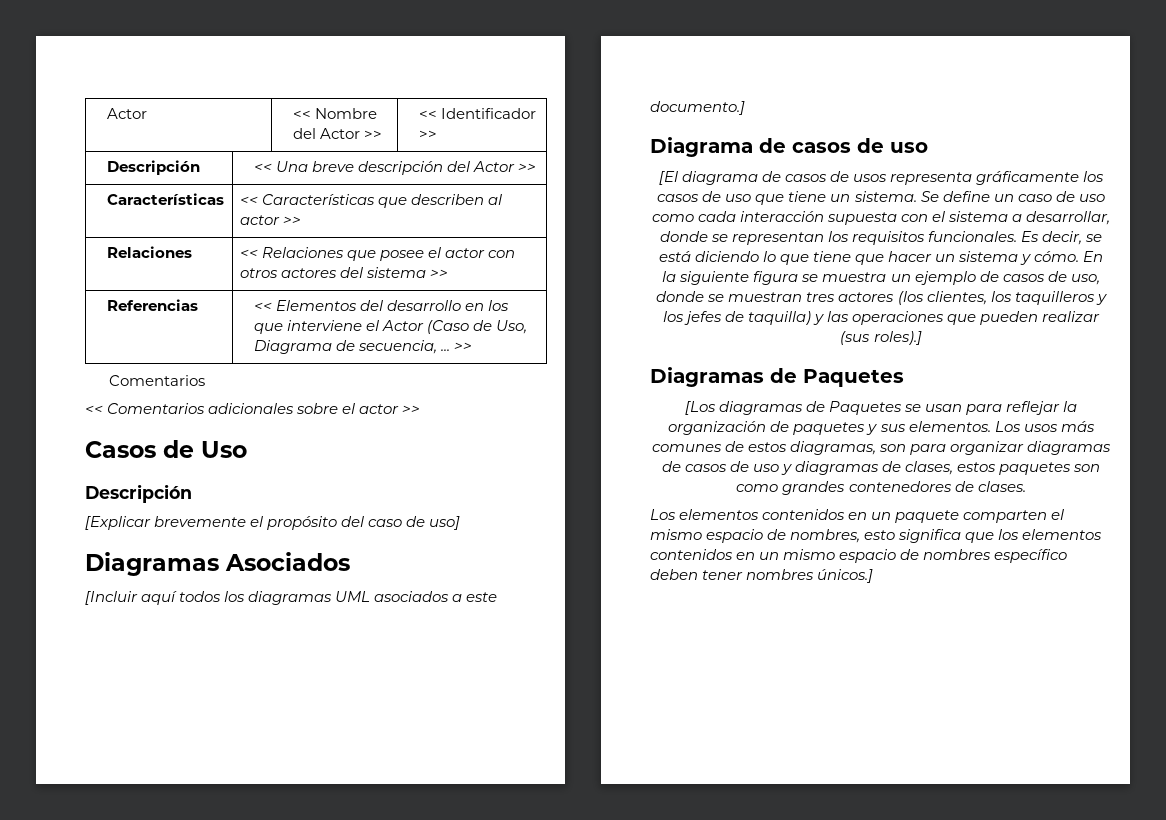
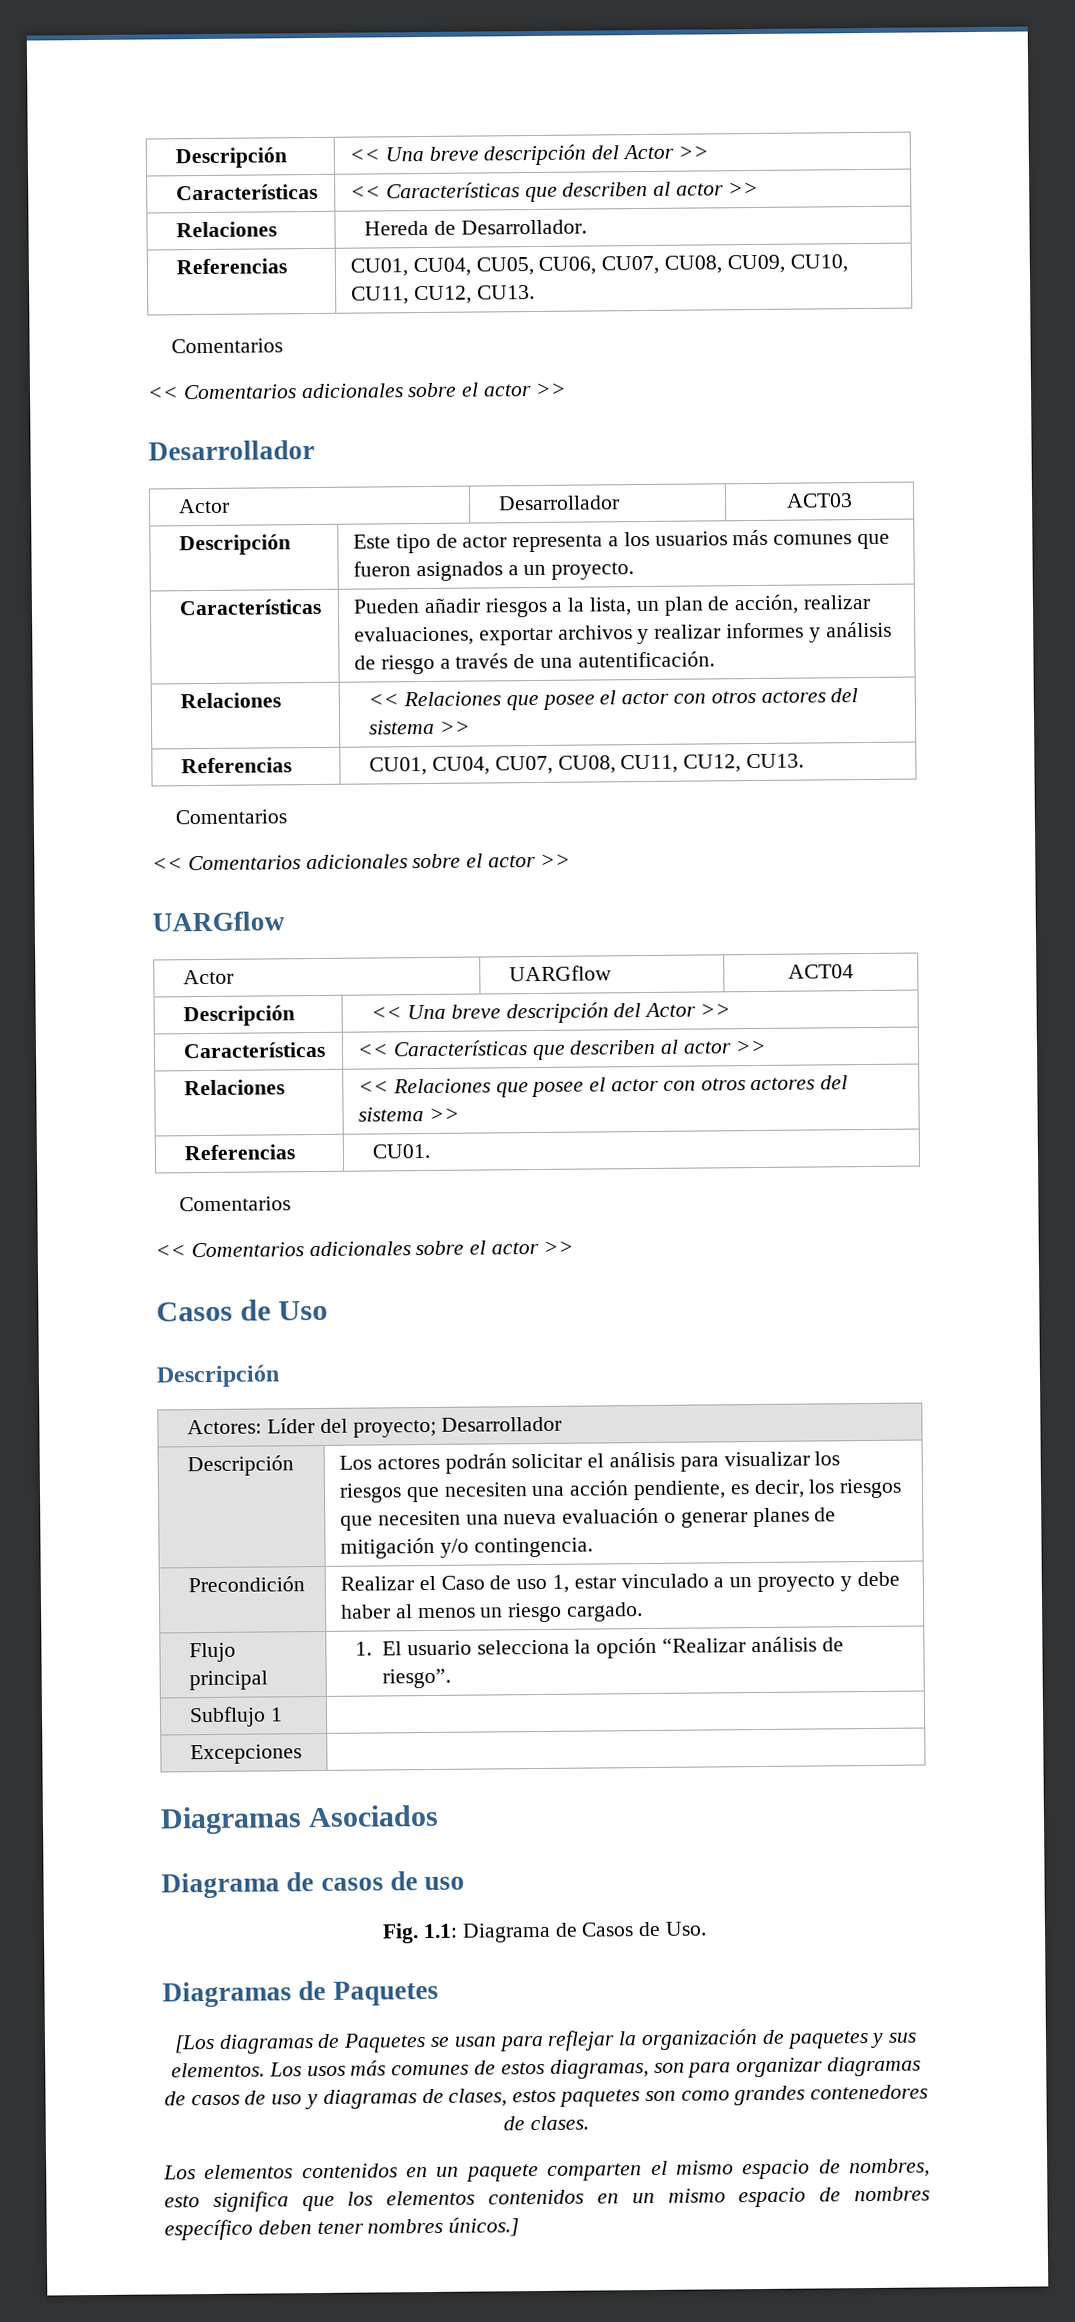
[106,108,147,119] [292,108,377,119] [292,128,382,139] [418,108,536,119] [418,130,437,139] Actor | << Nombre del Actor >> | << Identificador >> -> [175,147,288,169] [348,144,709,166] [176,183,319,201] [349,181,759,203] [176,221,278,238] [364,219,587,236] [176,258,288,275] [349,254,848,277] [350,284,535,305] [170,338,283,354] [147,382,567,400] [148,439,315,461] [178,498,231,514] [498,495,621,511] [786,493,853,508] [179,534,292,556] [352,529,890,554] [352,561,635,582] [179,598,323,616] [352,594,871,618] [353,621,892,646] [353,651,715,675] [180,692,282,709] [368,688,859,711] [368,719,472,735] [181,757,293,774] [369,753,805,776] [174,809,287,825] [152,853,571,871] [152,911,285,932] [183,969,235,985] [509,965,613,982] [788,964,854,979] Descripción | << Una breve descripción del Actor >> // Características | << Características que describen al actor >> // Relaciones | Hereda de Desarrollador. // Referencias | CU01, CU04, CU05, CU06, CU07, CU08, CU09, CU10, CU11, CU12, CU13. // Comentarios // << Comentarios adicionales sobre el actor >> // Desarrollador // Actor | Desarrollador | ACT03 // Descripción | Este tipo de actor representa a los usuarios más comunes que fueron asignados a un proyecto. // Características | Pueden añadir riesgos a la lista, un plan de acción, realizar evaluaciones, exportar archivos y realizar informes y análisis de riesgo a través de una autentificación. // Relaciones | << Relaciones que posee el actor con otros actores del sistema >> // Referencias | CU01, CU04, CU07, CU08, CU11, CU12, CU13. // Comentarios // << Comentarios adicionales sobre el actor >> // UARGflow // Actor | UARGflow | ACT04
[253,300,509,311] [253,320,527,334] [253,340,472,354] << Elementos del desarrollo en los que interviene el Actor (Caso de Uso, Diagrama de secuencia, ... >> -> [372,1143,431,1159] CU01.
[85,516,461,530] [85,552,350,576] [85,591,498,605] [650,101,745,115] // [Explicar brevemente el propósito del caso de uso] // Diagramas Asociados // [Incluir aquí todos los diagramas UML asociados a este documento.] -> [187,1416,563,1438] [187,1455,295,1477] [338,1451,841,1474] [338,1478,903,1503] [339,1507,837,1531] [339,1537,593,1559] [188,1576,306,1593] [339,1571,900,1593] [340,1602,643,1623] [189,1642,237,1663] [189,1670,269,1691] [355,1636,844,1659] [381,1668,451,1689] [189,1706,284,1728] [190,1744,303,1765] [160,1804,440,1835] // Actores: Líder del proyecto; Desarrollador // Descripción | Los actores podrán solicitar el análisis para visualizar los riesgos que necesiten una acción pendiente, es decir, los riesgos que necesiten una nueva evaluación o generar planes de mitigación y/o contingencia. // Precondición | Realizar el Caso de uso 1, estar vinculado a un proyecto y debe haber al menos un riesgo cargado. // Flujo principal | 1. El usuario selecciona la opción “Realizar análisis de riesgo”. // Subflujo 1 | // Excepciones | // Diagramas Asociados
[658,171,1105,185] [657,191,1105,205] [651,211,1111,225] [659,231,1103,245] [658,251,1104,265] [662,271,1100,285] [656,291,1107,305] [662,311,1101,325] [840,331,922,345] [El diagrama de casos de usos representa gráficamente los casos de uso que tiene un sistema. Se define un caso de uso como cada interacción supuesta con el sistema a desarrollar, donde se representan los requisitos funcionales. Es decir, se está diciendo lo que tiene que hacer un sistema y cómo. En la siguiente figura se muestra un ejemplo de casos de uso, donde se muestran tres actores (los clientes, los taquilleros y los jefes de taquilla) y las operaciones que pueden realizar (sus roles).] -> [382,1921,707,1944] Fig. 1.1: Diagrama de Casos de Uso.

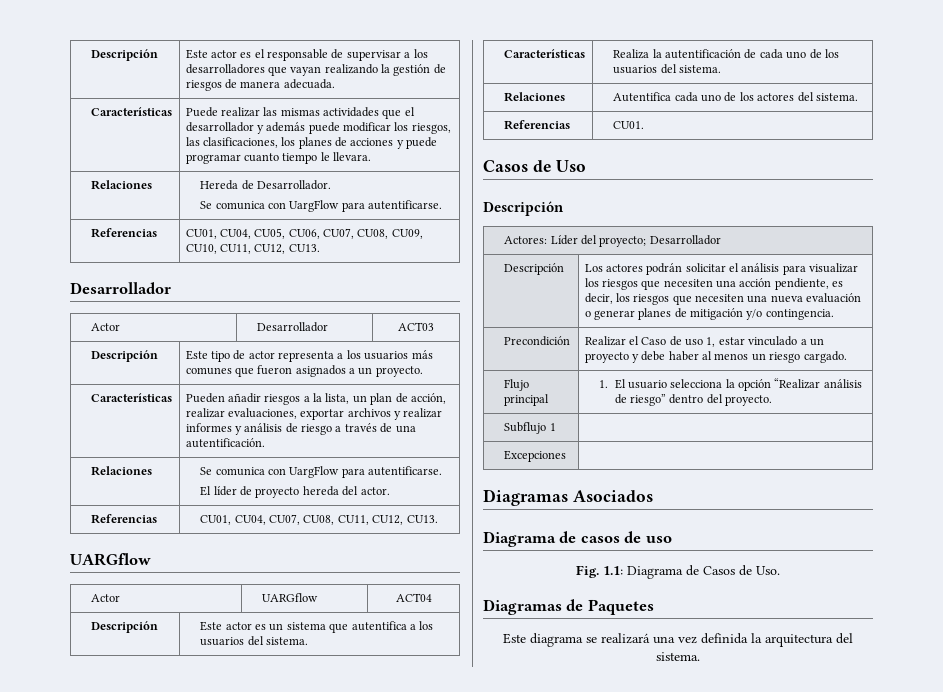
[175,147,288,169] [348,144,709,166] [176,183,319,201] [349,181,759,203] [176,221,278,238] [364,219,587,236] Descripción | << Una breve descripción del Actor >> // Características | << Características que describen al actor >> // Relaciones | Hereda de Desarrollador. -> [91,49,159,61] [185,49,428,61] [185,64,446,76] [185,79,335,91] [91,107,173,116] [185,107,415,119] [185,122,451,134] [185,137,438,149] [185,152,372,164] [91,180,153,190] [200,180,332,190] [200,200,443,212] Descripción | Este actor es el responsable de supervisar a los desarrolladores que vayan realizando la gestión de riesgos de manera adecuada. // Características | Puede realizar las mismas actividades que el desarrollador y además puede modificar los riesgos, las clasificaciones, los planes de acciones y puede programar cuanto tiempo le llevara. // Relaciones | Hereda de Desarrollador. // Se comunica con UargFlow para autentificarse.
[170,338,283,354] [147,382,567,400] // Comentarios // << Comentarios adicionales sobre el actor >> -> (320, 248) none
[368,688,859,711] [368,719,472,735] << Relaciones que posee el actor con otros actores del sistema >> -> [200,466,443,478] [200,486,390,498] Se comunica con UargFlow para autentificarse. // El líder de proyecto hereda del actor.
[174,809,287,825] [152,853,571,871] // Comentarios // << Comentarios adicionales sobre el actor >> -> (438, 519) none
[371,1002,732,1024] [183,1041,327,1059] [356,1039,767,1061] [184,1079,286,1096] [357,1075,849,1098] [357,1107,460,1122] [184,1144,296,1161] [372,1143,431,1159] [178,1196,291,1212] [155,1240,574,1258] << Una breve descripción del Actor >> // Características | << Características que describen al actor >> // Relaciones | << Relaciones que posee el actor con otros actores del sistema >> // Referencias | CU01. // Comentarios // << Comentarios adicionales sobre el actor >> -> [200,621,434,633] [200,636,309,646] [504,49,586,58] [613,49,839,59] [613,64,722,74] [504,92,566,102] [613,92,858,102] [504,120,571,130] [613,121,645,129] Este actor es un sistema que autentifica a los usuarios del sistema. // Características | Realiza la autentificación de cada uno de los usuarios del sistema. // Relaciones | Autentifica cada uno de los actores del sistema. // Referencias | CU01.
[381,1668,451,1689] riesgo”. -> [629,394,773,406] riesgo” dentro del proyecto.
[173,2029,918,2054] [171,2056,921,2079] [163,2084,929,2110] [503,2115,589,2131] [163,2158,931,2182] [164,2186,931,2212] [164,2217,520,2241] [Los diagramas de Paquetes se usan para reflejar la organización de paquetes y sus elementos. Los usos más comunes de estos diagramas, son para organizar diagramas de casos de uso y diagramas de clases, estos paquetes son como grandes contenedores de clases. // Los elementos contenidos en un paquete comparten el mismo espacio de nombres, esto significa que los elementos contenidos en un mismo espacio de nombres específico deben tener nombres únicos.] -> [503,633,853,647] [656,652,700,661] Este diagrama se realizará una vez definida la arquitectura del sistema.

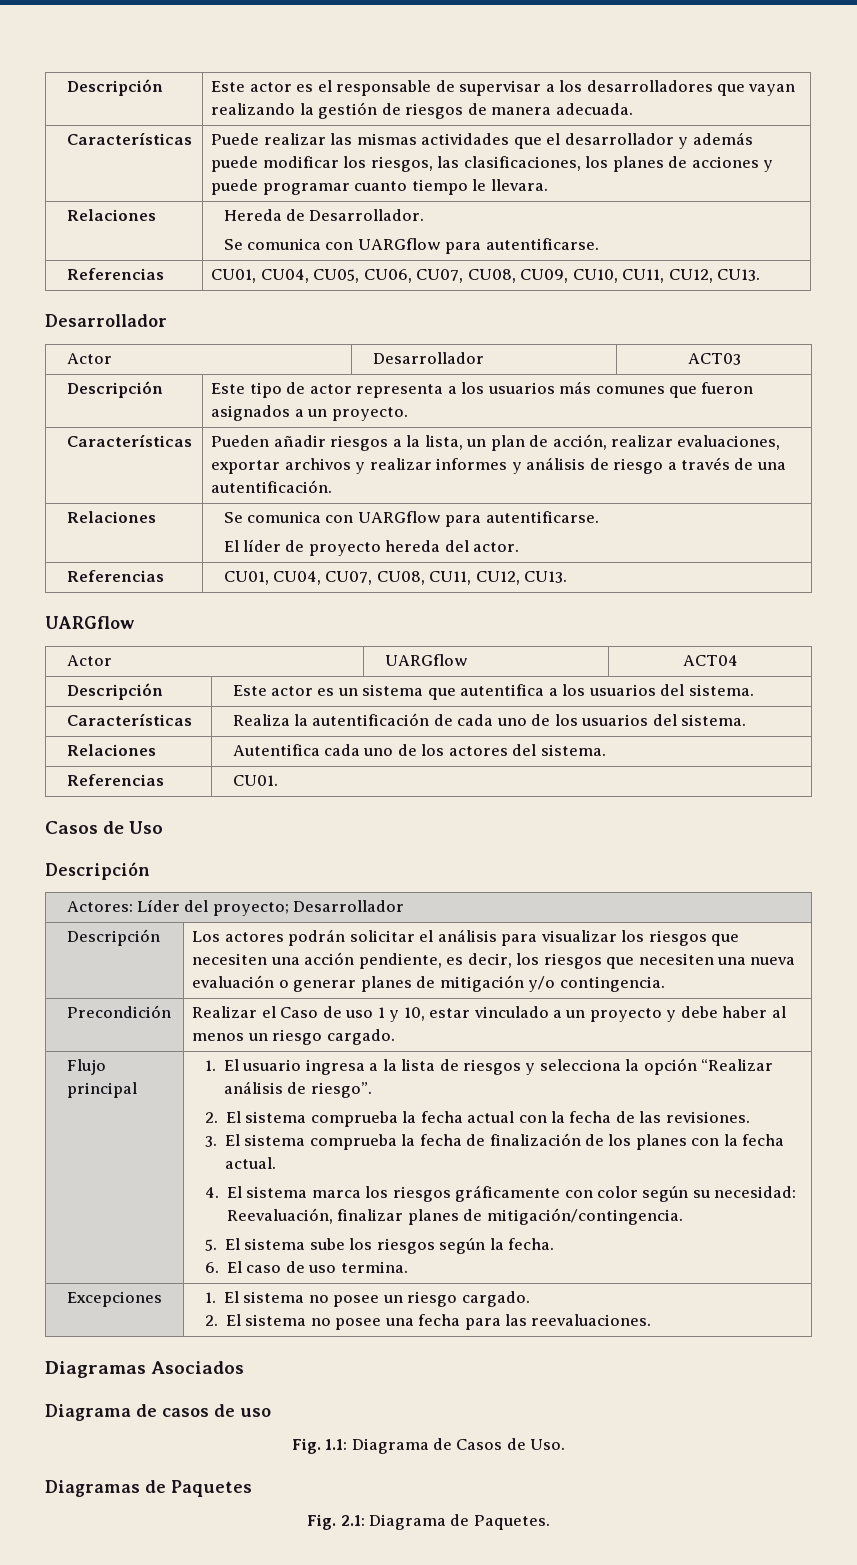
[289,200,340,212] UargFlow -> [357,238,441,250] UARGflow
[289,466,340,478] UargFlow -> [357,511,441,523] UARGflow
[706,337,716,347] 1, -> [377,1007,425,1022] 1 y 10,
(667, 384) none -> [305,1059,536,1075] ingresa a la lista de riesgos y
[629,394,773,406] [504,422,556,434] [504,450,567,462] riesgo” dentro del proyecto. // Subflujo 1 | // Excepciones | -> [310,1082,372,1098] [204,1111,750,1127] [204,1133,785,1150] [224,1157,276,1169] [204,1185,797,1202] [226,1208,683,1225] [204,1238,554,1254] [204,1261,408,1273] [66,1291,162,1307] [204,1291,530,1307] [204,1314,652,1330] riesgo”. // 2. El sistema comprueba la fecha actual con la fecha de las revisiones. // 3. El sistema comprueba la fecha de finalización de los planes con la fecha actual. // 4. El sistema marca los riesgos gráficamente con color según su necesidad: Reevaluación, finalizar planes de mitigación/contingencia. // 5. El sistema sube los riesgos según la fecha. // 6. El caso de uso termina. // Excepciones | 1. El sistema no posee un riesgo cargado. // 2. El sistema no posee una fecha para las reevaluaciones.
[503,633,853,647] [656,652,700,661] Este diagrama se realizará una vez definida la arquitectura del sistema. -> [307,1514,550,1530] Fig. 2.1: Diagrama de Paquetes.

